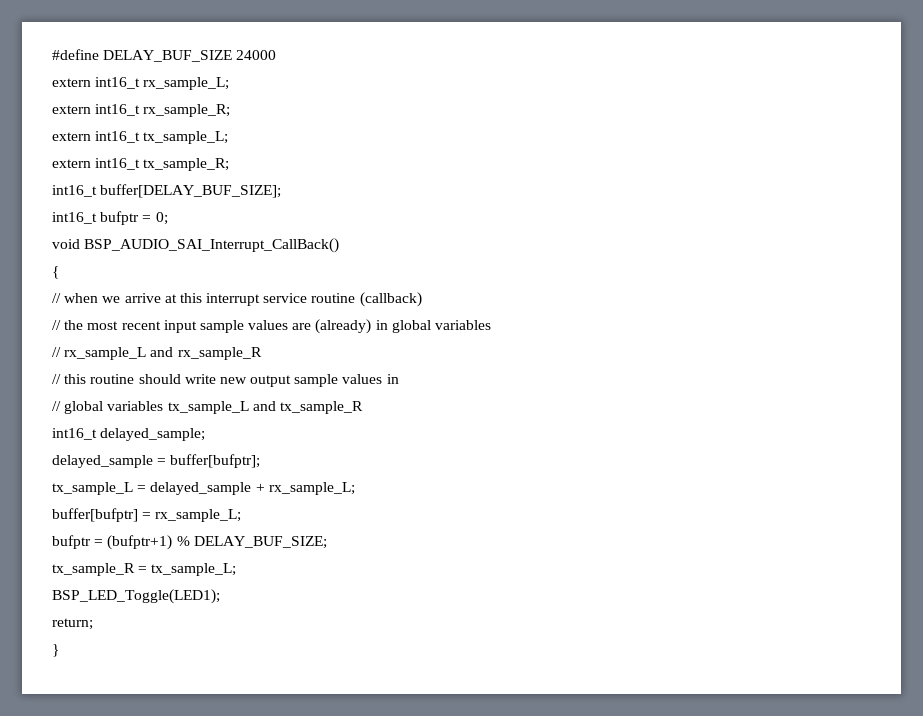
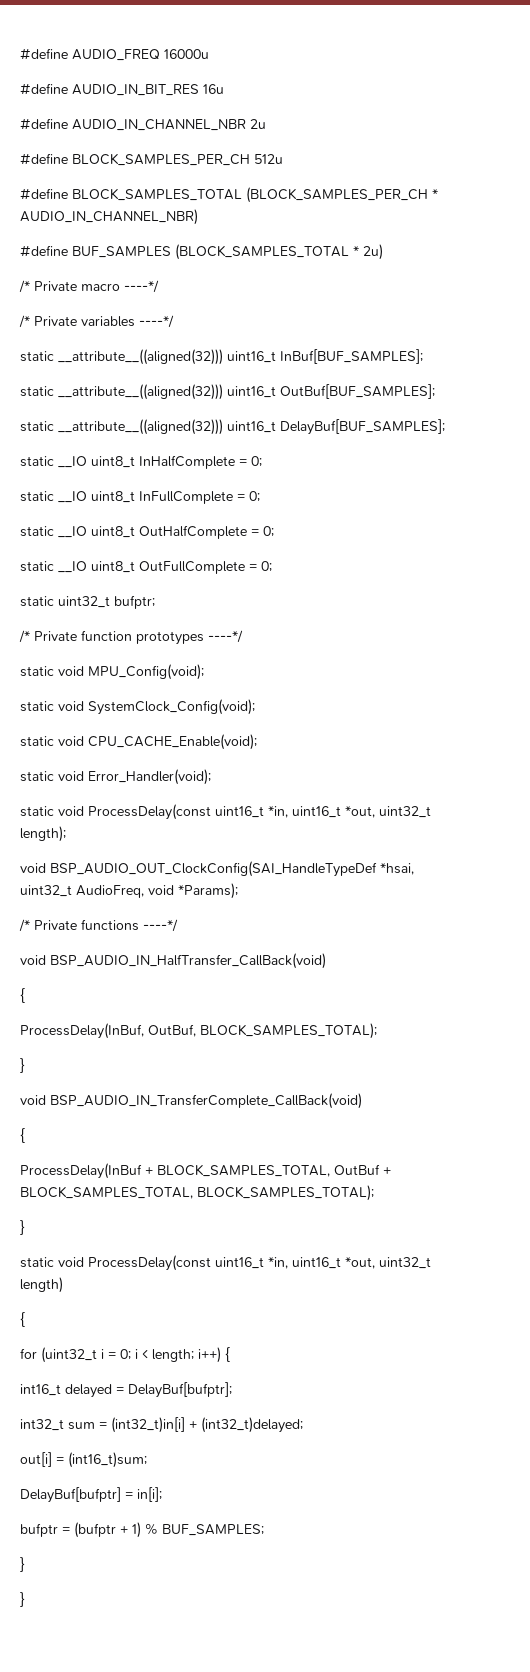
[52,49,277,62] [52,77,230,90] [52,104,231,117] [52,131,229,144] [52,158,230,171] [52,184,282,198] [52,211,168,225] [52,238,340,253] [52,266,59,279] [52,292,422,307] [52,319,492,334] [52,347,262,360] [52,374,399,387] [52,401,363,414] [52,428,206,441] [52,454,261,468] [52,482,355,495] [52,508,242,522] [52,535,327,550] [52,563,237,576] [52,589,220,604] [52,618,93,630] [52,644,59,657] #define DELAY_BUF_SIZE 24000 // extern int16_t rx_sample_L; // extern int16_t rx_sample_R; // extern int16_t tx_sample_L; // extern int16_t tx_sample_R; // int16_t buffer[DELAY_BUF_SIZE]; // int16_t bufptr = 0; // void BSP_AUDIO_SAI_Interrupt_CallBack() // { // // when we arrive at this interrupt service routine (callback) // // the most recent input sample values are (already) in global variables // // rx_sample_L and rx_sample_R // // this routine should write new output sample values in // // global variables tx_sample_L and tx_sample_R // int16_t delayed_sample; // delayed_sample = buffer[bufptr]; // tx_sample_L = delayed_sample + rx_sample_L; // buffer[bufptr] = rx_sample_L; // bufptr = (bufptr+1) % DELAY_BUF_SIZE; // tx_sample_R = tx_sample_L; // BSP_LED_Toggle(LED1); // return; // } -> [20,48,209,61] [20,83,224,96] [20,118,266,131] [20,153,283,166] [20,187,438,203] [20,209,198,225] [20,244,383,260] [19,280,159,293] [19,315,174,328] [20,349,423,365] [20,384,435,400] [20,419,445,435] [20,455,262,469] [20,491,260,504] [20,525,274,539] [20,561,272,574] [20,595,155,609] [19,630,243,645] [20,664,204,680] [20,699,255,715] [20,734,257,750] [20,769,211,785] [20,804,431,820] [20,826,66,842] [20,861,414,877] [20,883,238,899] [19,919,178,932] [20,953,326,969] [20,988,25,1003] [20,1023,377,1039] [20,1058,25,1073] [20,1093,362,1109] [20,1128,25,1143] [20,1163,391,1179] [20,1185,374,1201] [20,1220,25,1235] [20,1255,431,1271] [20,1277,63,1293] [20,1312,25,1327] [20,1347,230,1363] [20,1382,232,1398] [20,1417,303,1433] [20,1452,147,1468] [20,1487,162,1503] [20,1522,264,1538] [20,1557,25,1572] [20,1592,25,1607] #define AUDIO_FREQ 16000u // #define AUDIO_IN_BIT_RES 16u // #define AUDIO_IN_CHANNEL_NBR 2u // #define BLOCK_SAMPLES_PER_CH 512u // #define BLOCK_SAMPLES_TOTAL (BLOCK_SAMPLES_PER_CH * AUDIO_IN_CHANNEL_NBR) // #define BUF_SAMPLES (BLOCK_SAMPLES_TOTAL * 2u) // /* Private macro ----*/ // /* Private variables ----*/ // static __attribute__((aligned(32))) uint16_t InBuf[BUF_SAMPLES]; // static __attribute__((aligned(32))) uint16_t OutBuf[BUF_SAMPLES]; // static __attribute__((aligned(32))) uint16_t DelayBuf[BUF_SAMPLES]; // static __IO uint8_t InHalfComplete = 0; // static __IO uint8_t InFullComplete = 0; // static __IO uint8_t OutHalfComplete = 0; // static __IO uint8_t OutFullComplete = 0; // static uint32_t bufptr; // /* Private function prototypes ----*/ // static void MPU_Config(void); // static void SystemClock_Config(void); // static void CPU_CACHE_Enable(void); // static void Error_Handler(void); // static void ProcessDelay(const uint16_t *in, uint16_t *out, uint32_t length); // void BSP_AUDIO_OUT_ClockConfig(SAI_HandleTypeDef *hsai, uint32_t AudioFreq, void *Params); // /* Private functions ----*/ // void BSP_AUDIO_IN_HalfTransfer_CallBack(void) // { // ProcessDelay(InBuf, OutBuf, BLOCK_SAMPLES_TOTAL); // } // void BSP_AUDIO_IN_TransferComplete_CallBack(void) // { // ProcessDelay(InBuf + BLOCK_SAMPLES_TOTAL, OutBuf + BLOCK_SAMPLES_TOTAL, BLOCK_SAMPLES_TOTAL); // } // static void ProcessDelay(const uint16_t *in, uint16_t *out, uint32_t length) // { // for (uint32_t i = 0; i < length; i++) { // int16_t delayed = DelayBuf[bufptr]; // int32_t sum = (int32_t)in[i] + (int32_t)delayed; // out[i] = (int16_t)sum; // DelayBuf[bufptr] = in[i]; // bufptr = (bufptr + 1) % BUF_SAMPLES; // } // }

